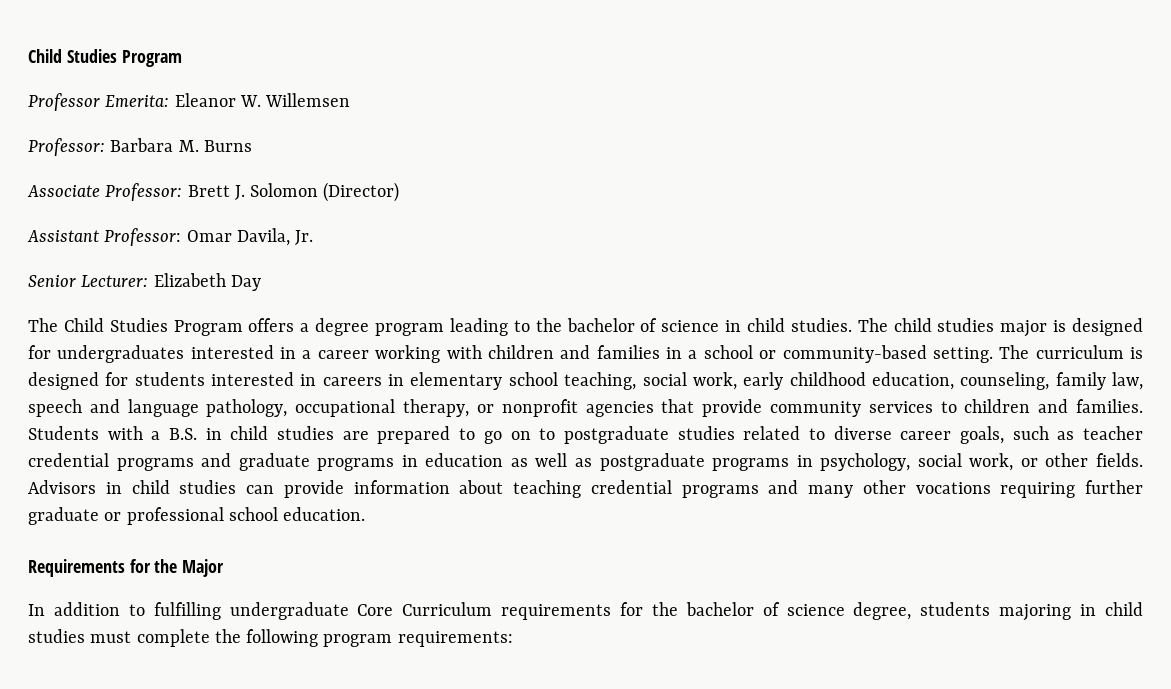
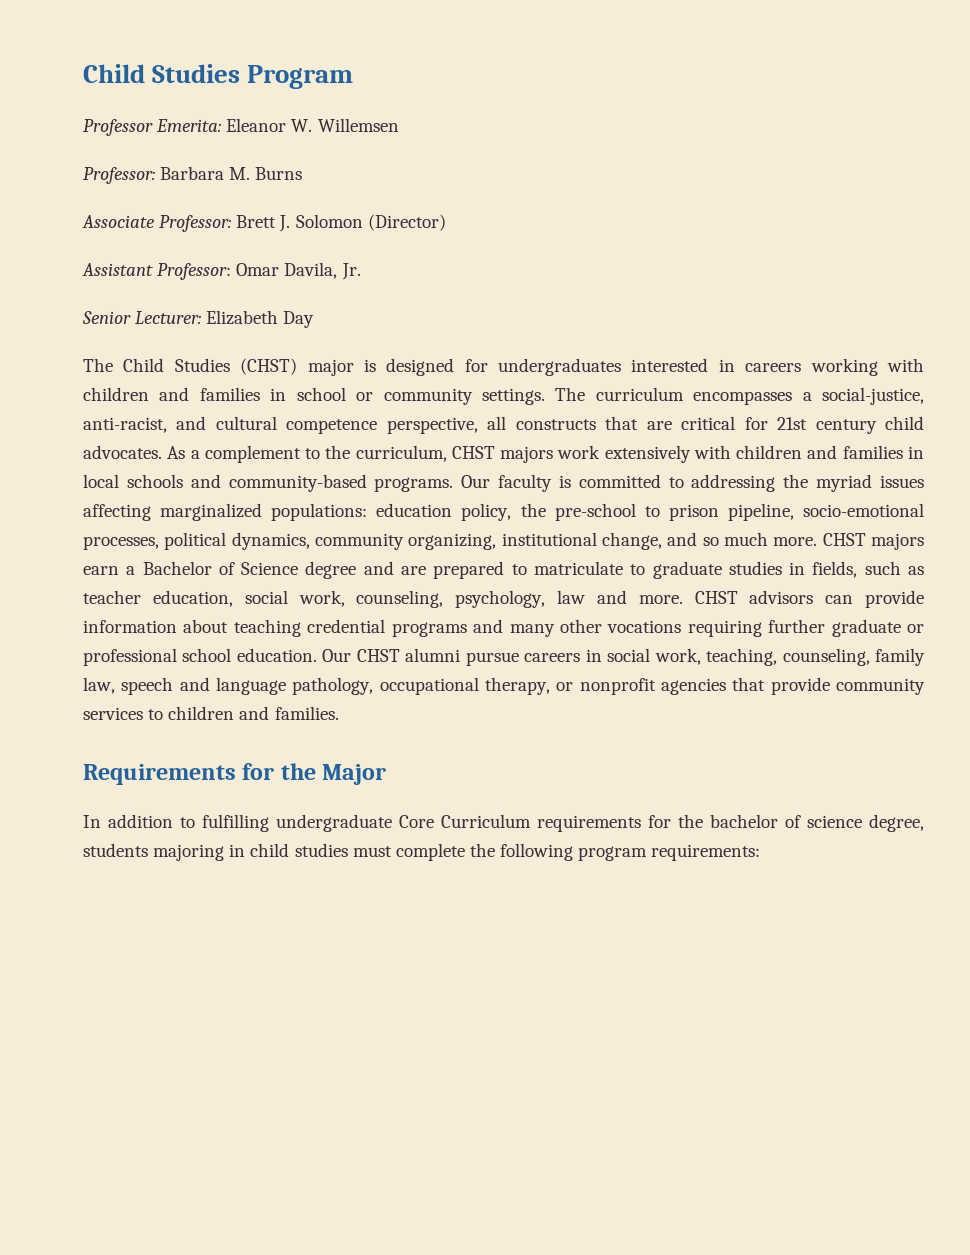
[173,318,995,336] Program offers a degree program leading to the bachelor of science in child studies. The child studies -> [240,358,298,375] (CHST)
[302,350,369,359] a career -> [745,363,802,372] careers
[688,350,698,359] a -> (287, 394) none
[782,345,1143,363] [28,372,954,390] community-based setting. The curriculum is designed for students interested in careers in elementary school teaching, social work, early childhood education, -> [383,387,924,405] [83,416,924,434] [83,445,924,463] [83,474,924,492] [83,503,925,521] [83,532,925,550] [83,561,924,579] [83,590,925,608] [83,619,924,637] [83,648,778,666] community settings. The curriculum encompasses a social-justice, anti-racist, and cultural competence perspective, all constructs that are critical for 21st century child advocates. As a complement to the curriculum, CHST majors work extensively with children and families in local schools and community-based programs. Our faculty is committed to addressing the myriad issues affecting marginalized populations: education policy, the pre-school to prison pipeline, socio-emotional processes, political dynamics, community organizing, institutional change, and so much more. CHST majors earn a Bachelor of Science degree and are prepared to matriculate to graduate studies in fields, such as teacher education, social work, counseling, psychology, law and more. CHST advisors can provide information about teaching credential programs and many other vocations requiring further graduate or professional school education. Our CHST alumni pursue careers in social work, teaching,
[28,426,1143,444] [28,453,1143,471] [28,480,1143,498] [28,507,366,525] Students with a B.S. in child studies are prepared to go on to postgraduate studies related to diverse career goals, such as teacher credential programs and graduate programs in education as well as postgraduate programs in psychology, social work, or other fields. Advisors in child studies can provide information about teaching credential programs and many other vocations requiring further graduate or professional school education. -> (339, 713) none

